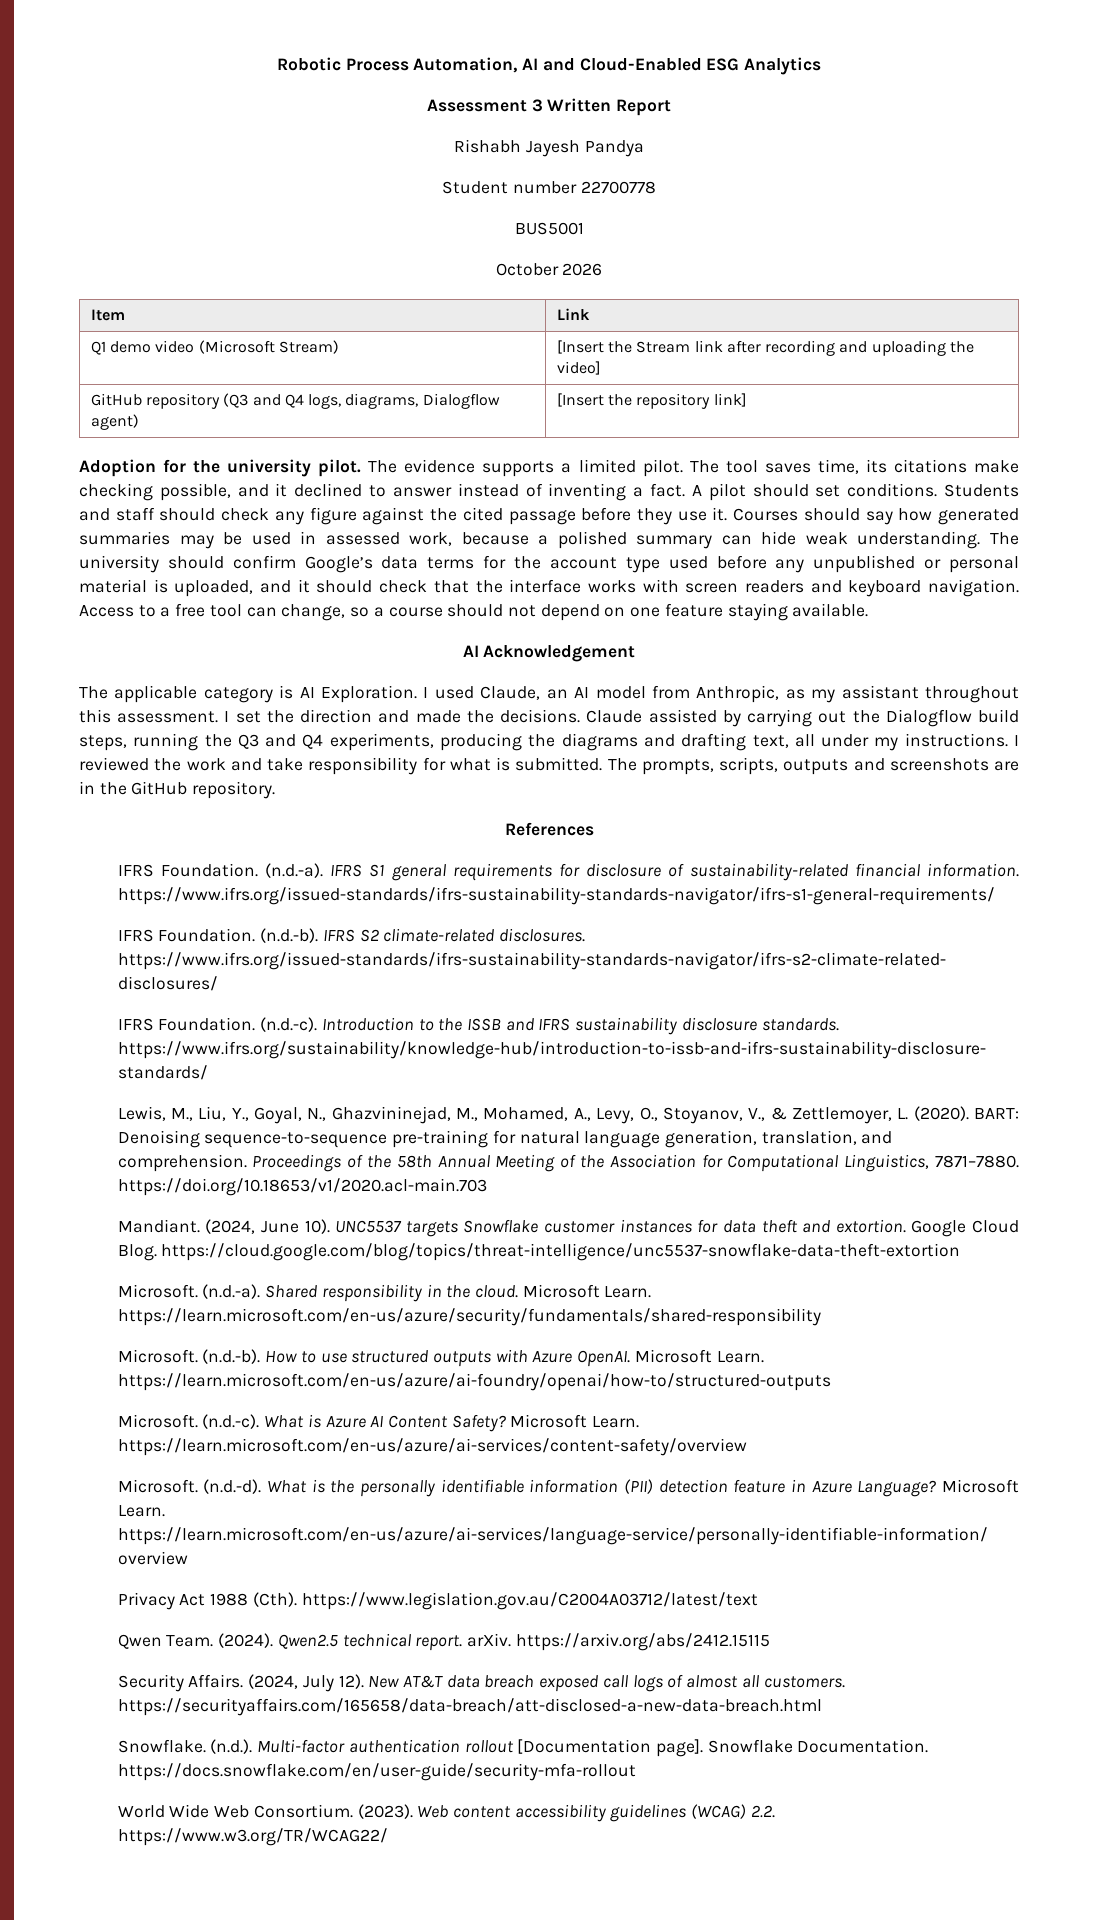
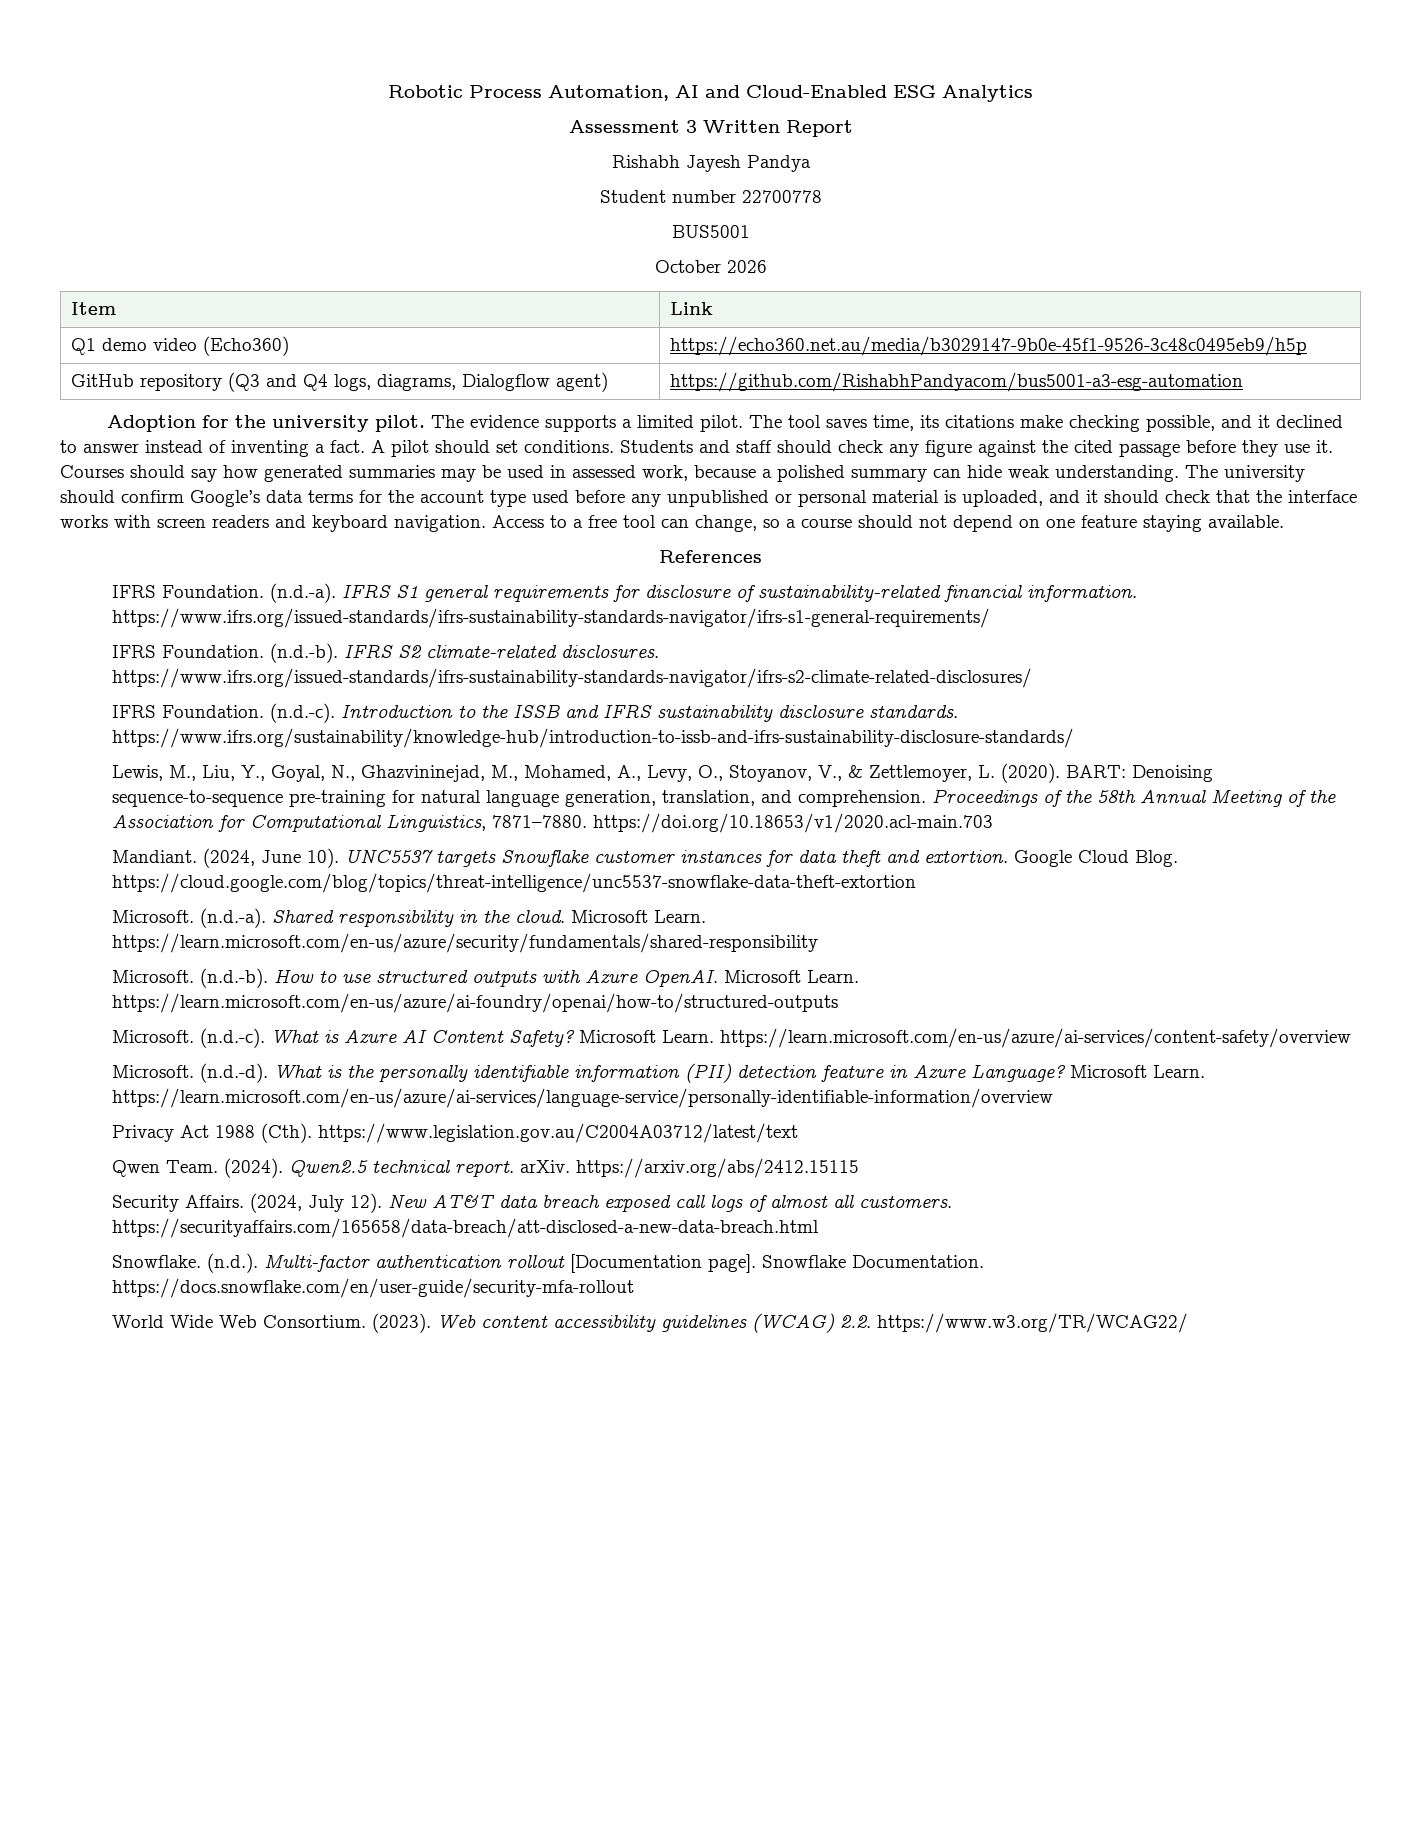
[198,340,339,354] [556,340,975,356] [556,361,601,375] (Microsoft Stream) | [Insert the Stream link after recording and uploading the video] -> [202,336,289,356] [669,336,1307,356] (Echo360) | https://echo360.net.au/media/b3029147-9b0e-45f1-9526-3c48c0495eb9/h5p
[556,393,747,409] [Insert the repository link] -> [669,372,1243,392] https://github.com/RishabhPandyacom/bus5001-a3-esg-automation
[462,645,636,662] [79,685,1019,703] [79,709,1020,727] [79,733,1019,751] [79,757,1019,775] [79,781,276,799] // AI Acknowledgement // The applicable category is AI Exploration. I used Claude, an AI model from Anthropic, as my assistant throughout this assessment. I set the direction and made the decisions. Claude assisted by carrying out the Dialogflow build steps, running the Q3 and Q4 experiments, producing the diagrams and drafting text, all under my instructions. I reviewed the work and take responsibility for what is submitted. The prompts, scripts, outputs and screenshots are in the GitHub repository. -> (1284, 521) none

